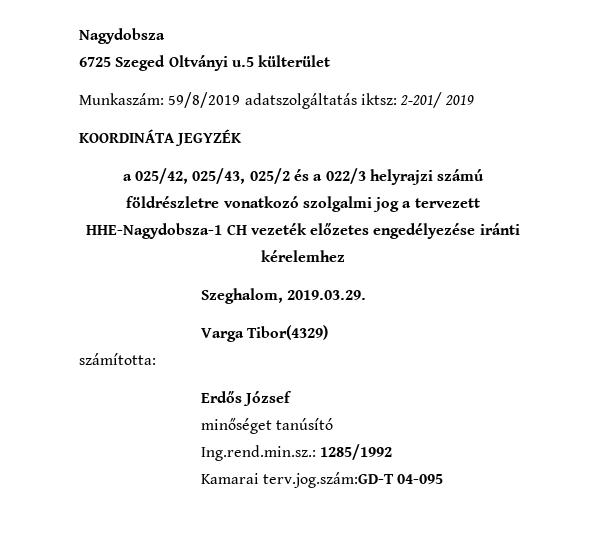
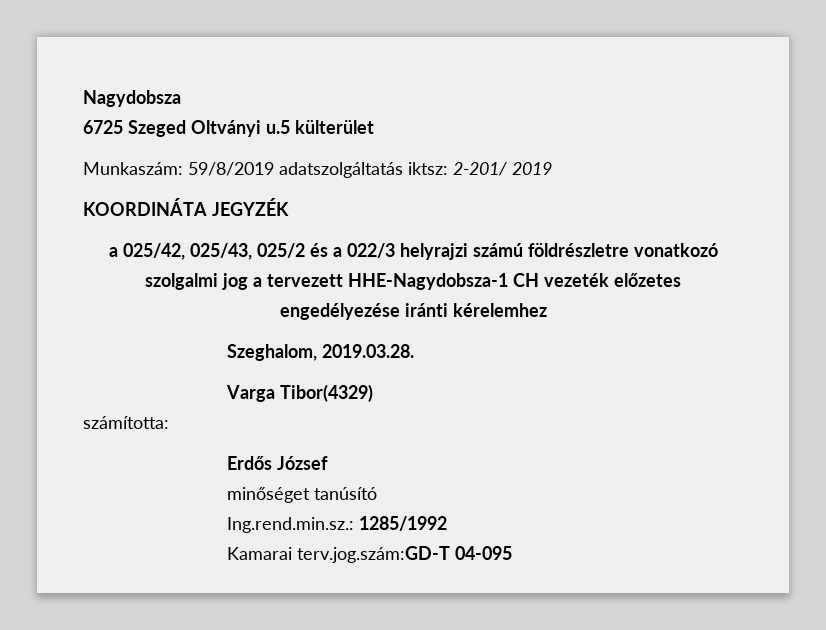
[287,290,367,300] 2019.03.29. -> [321,344,414,358] 2019.03.28.

